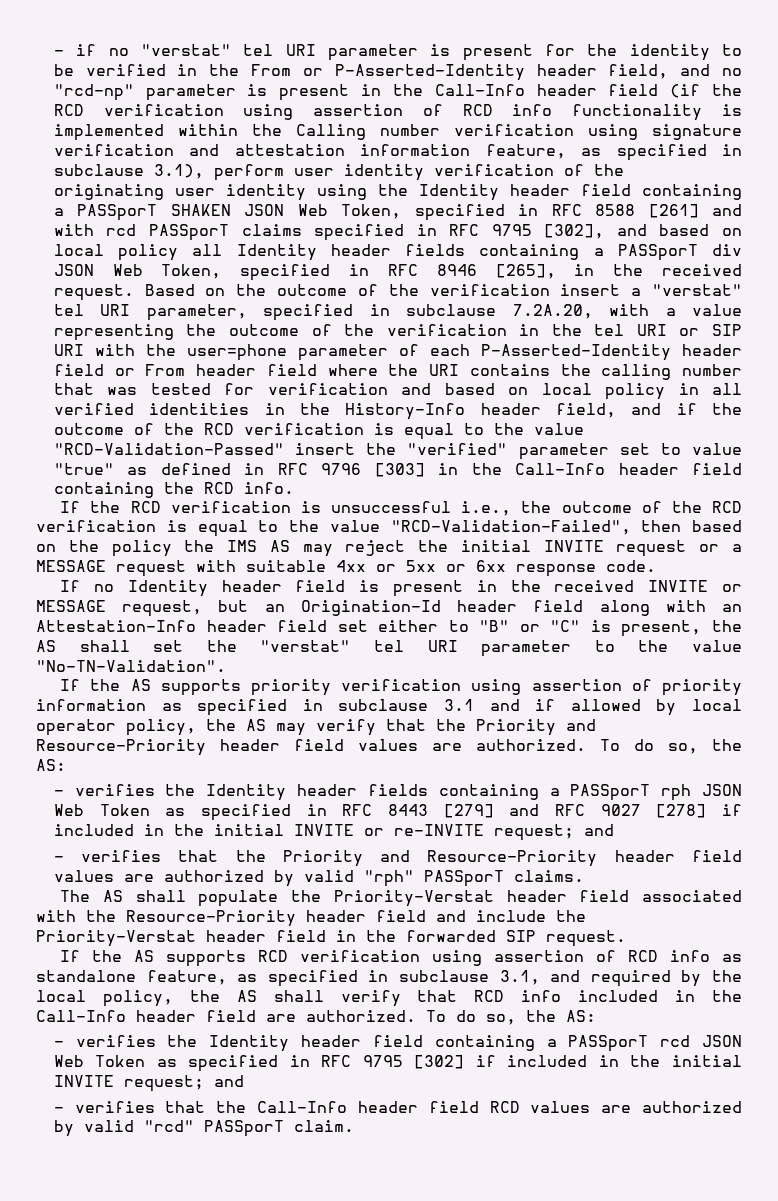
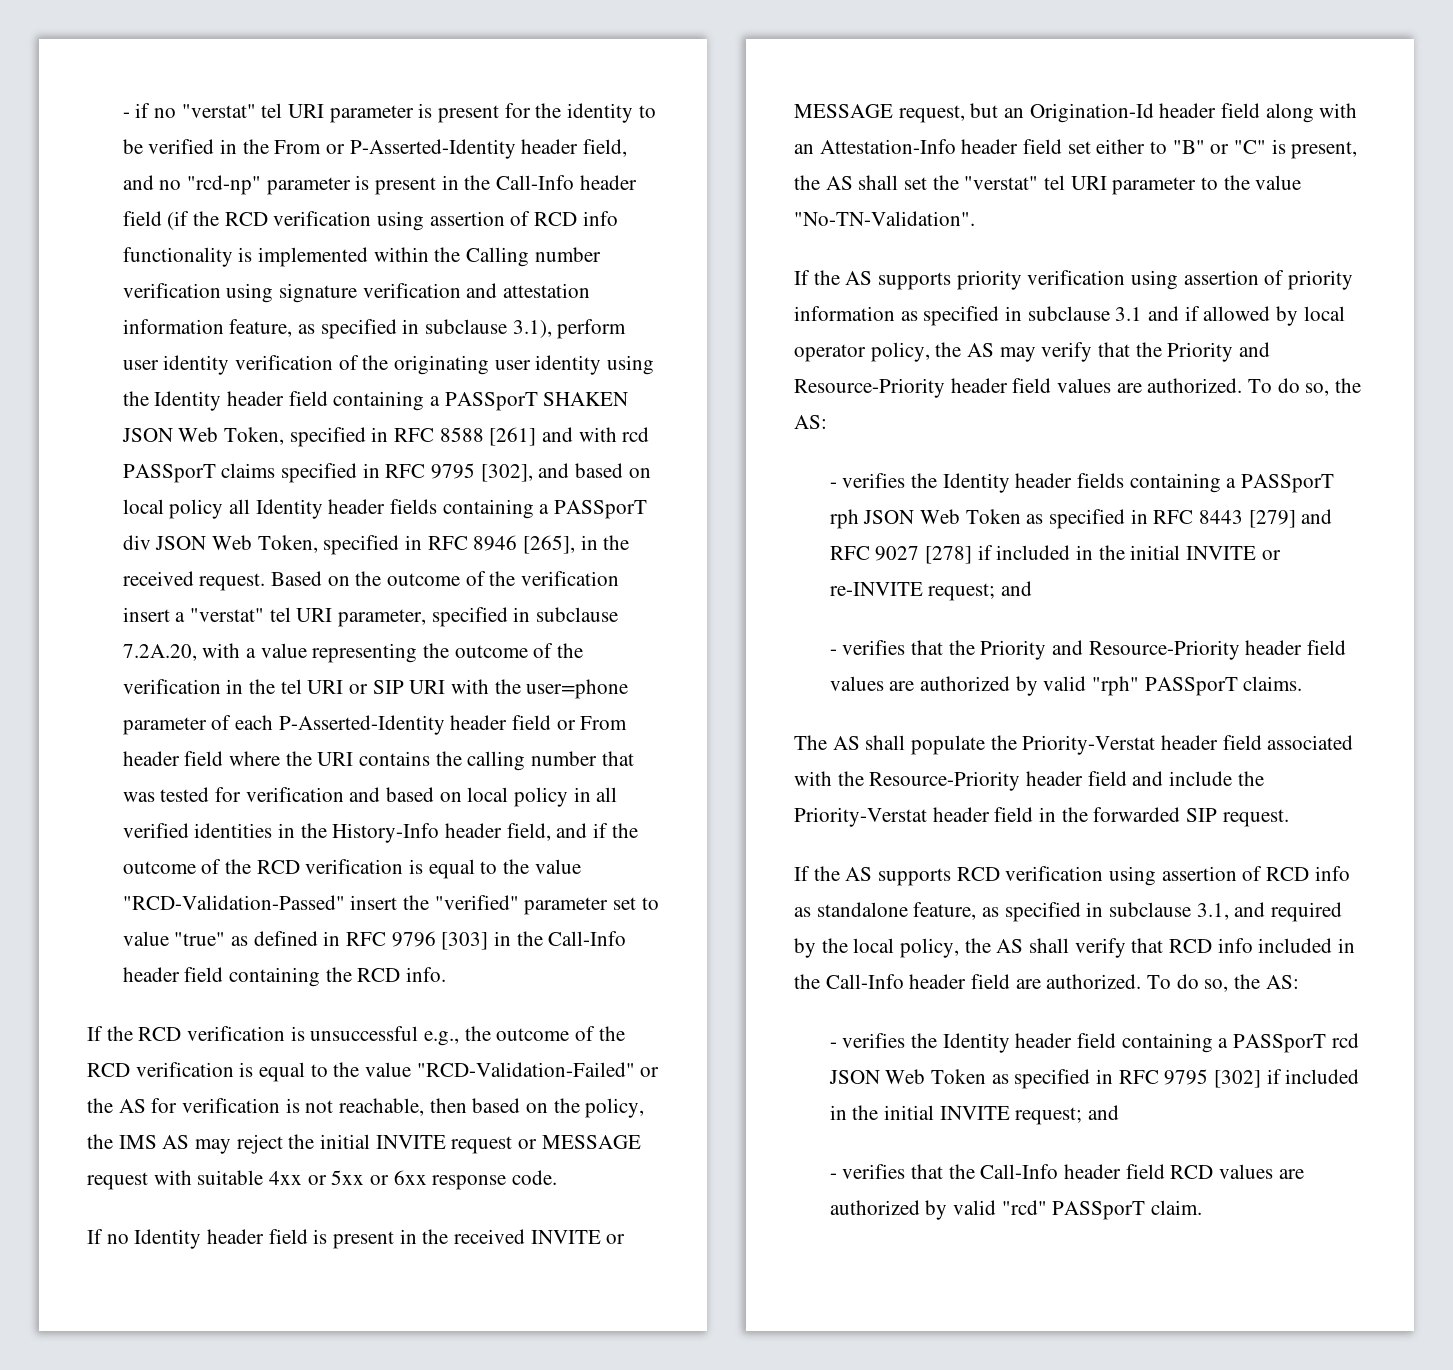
[461,501,512,516] i.e., -> [424,1031,460,1046] e.g.,
[390,520,631,535] "RCD-Validation-Failed", -> [416,1062,660,1077] [87,1098,425,1116] "RCD-Validation-Failed" or the AS for verification is not reachable,
[111,540,172,557] policy -> [585,1098,645,1118] policy,
[731,544,742,552] a -> (538, 1144) none

